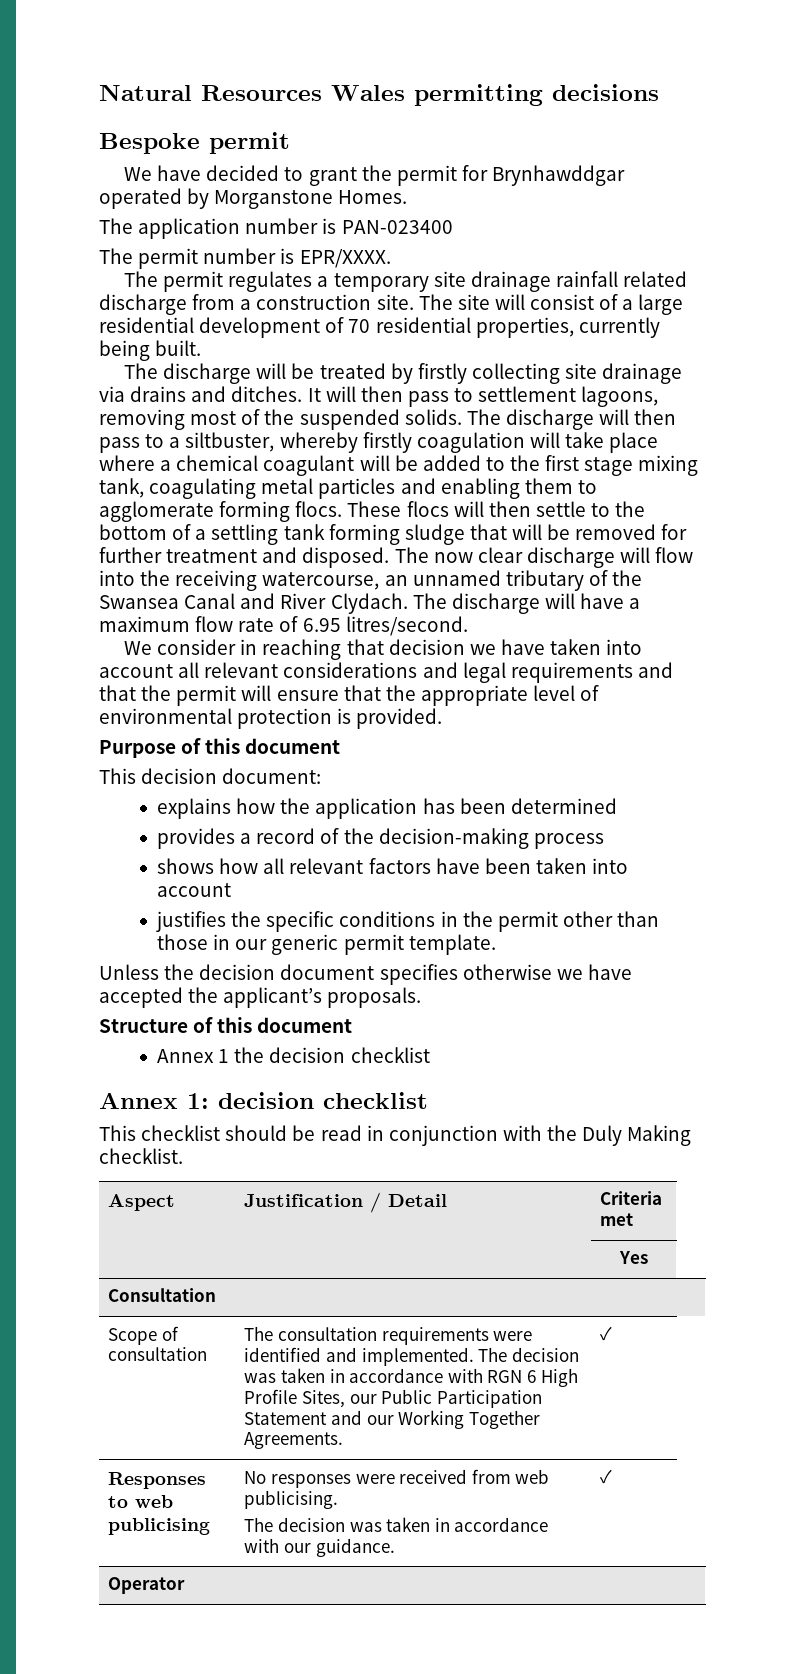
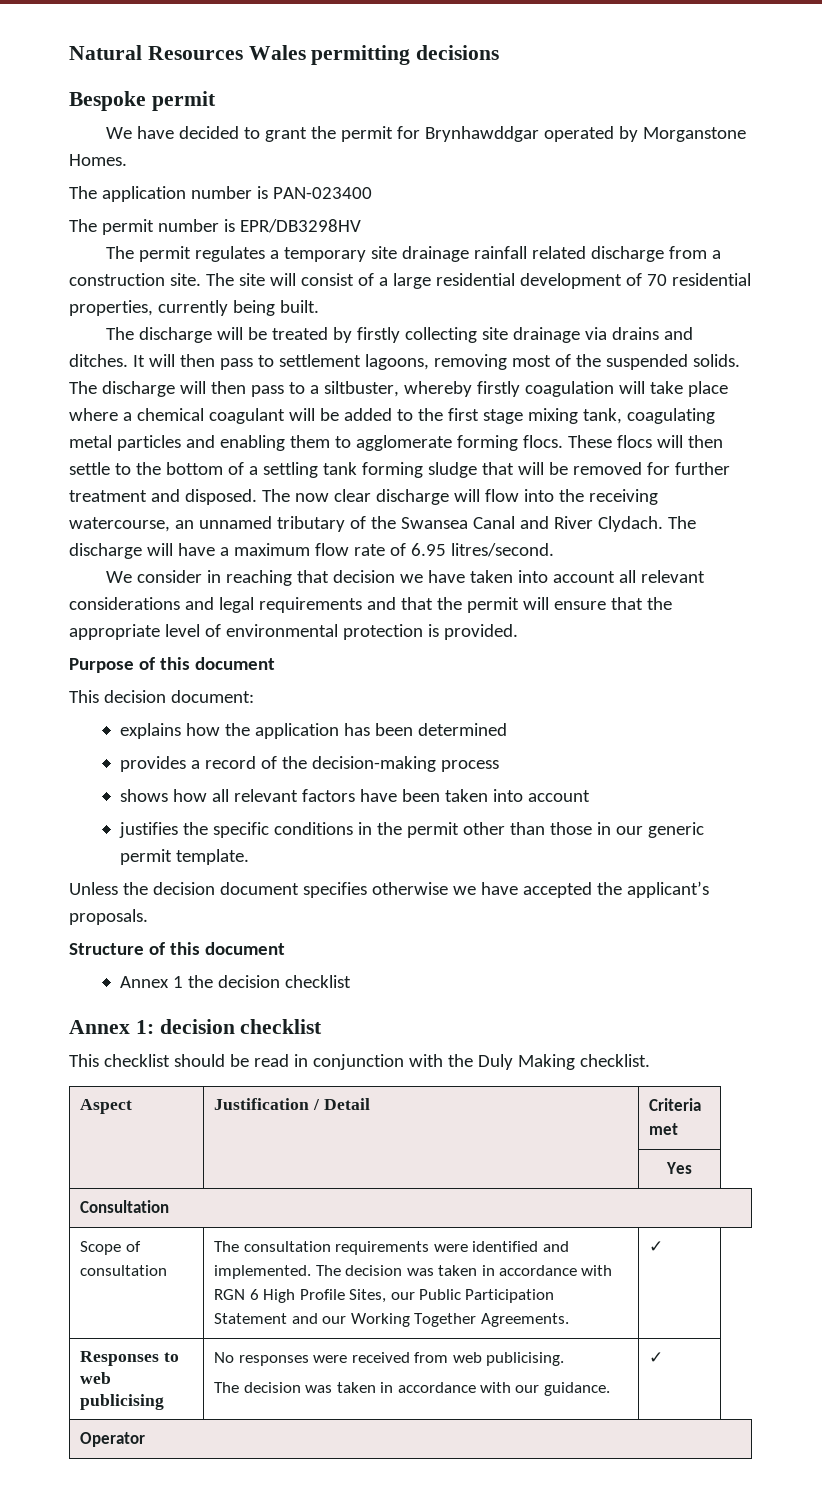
[299,249,391,268] EPR/XXXX. -> [239,219,361,233] EPR/DB3298HV

